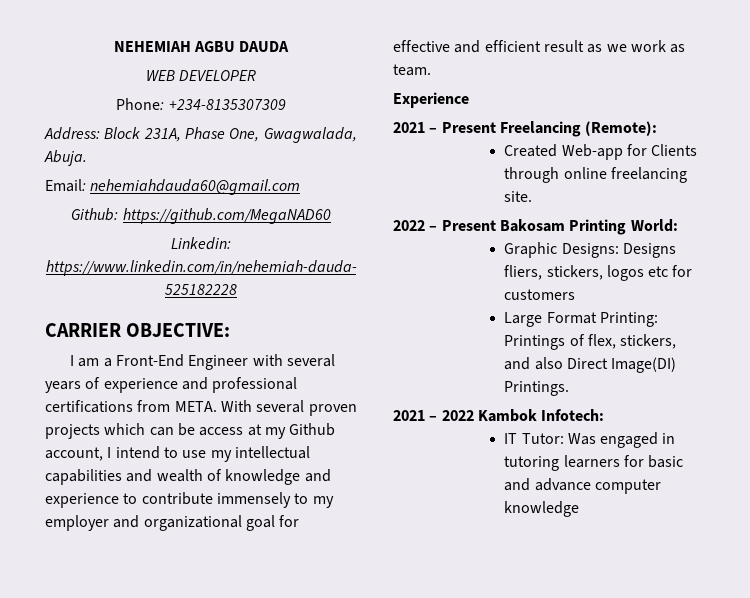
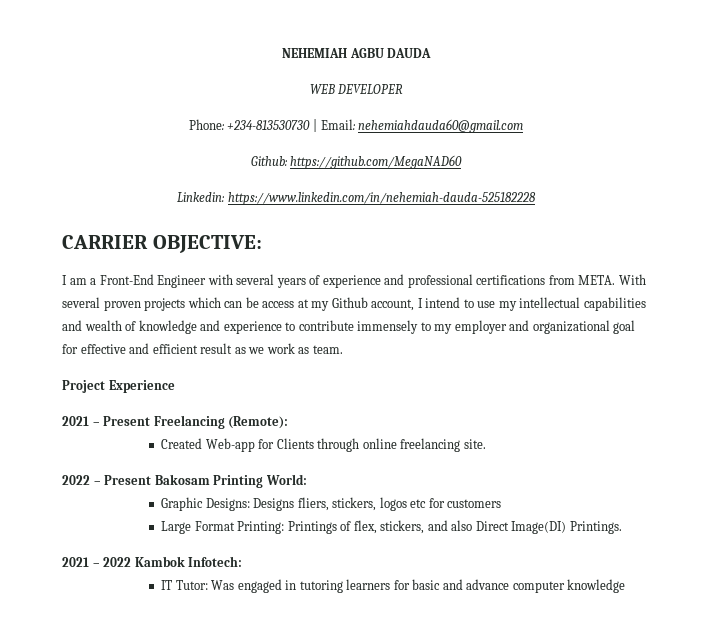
[168,99,286,110] [44,127,357,143] [44,150,87,166] +234-8135307309 // Address: Block 231A, Phase One, Gwagwalada, Abuja. // -> [227,119,317,132] +234-813530730 |
(431, 70) none -> [62,380,105,393] Project

